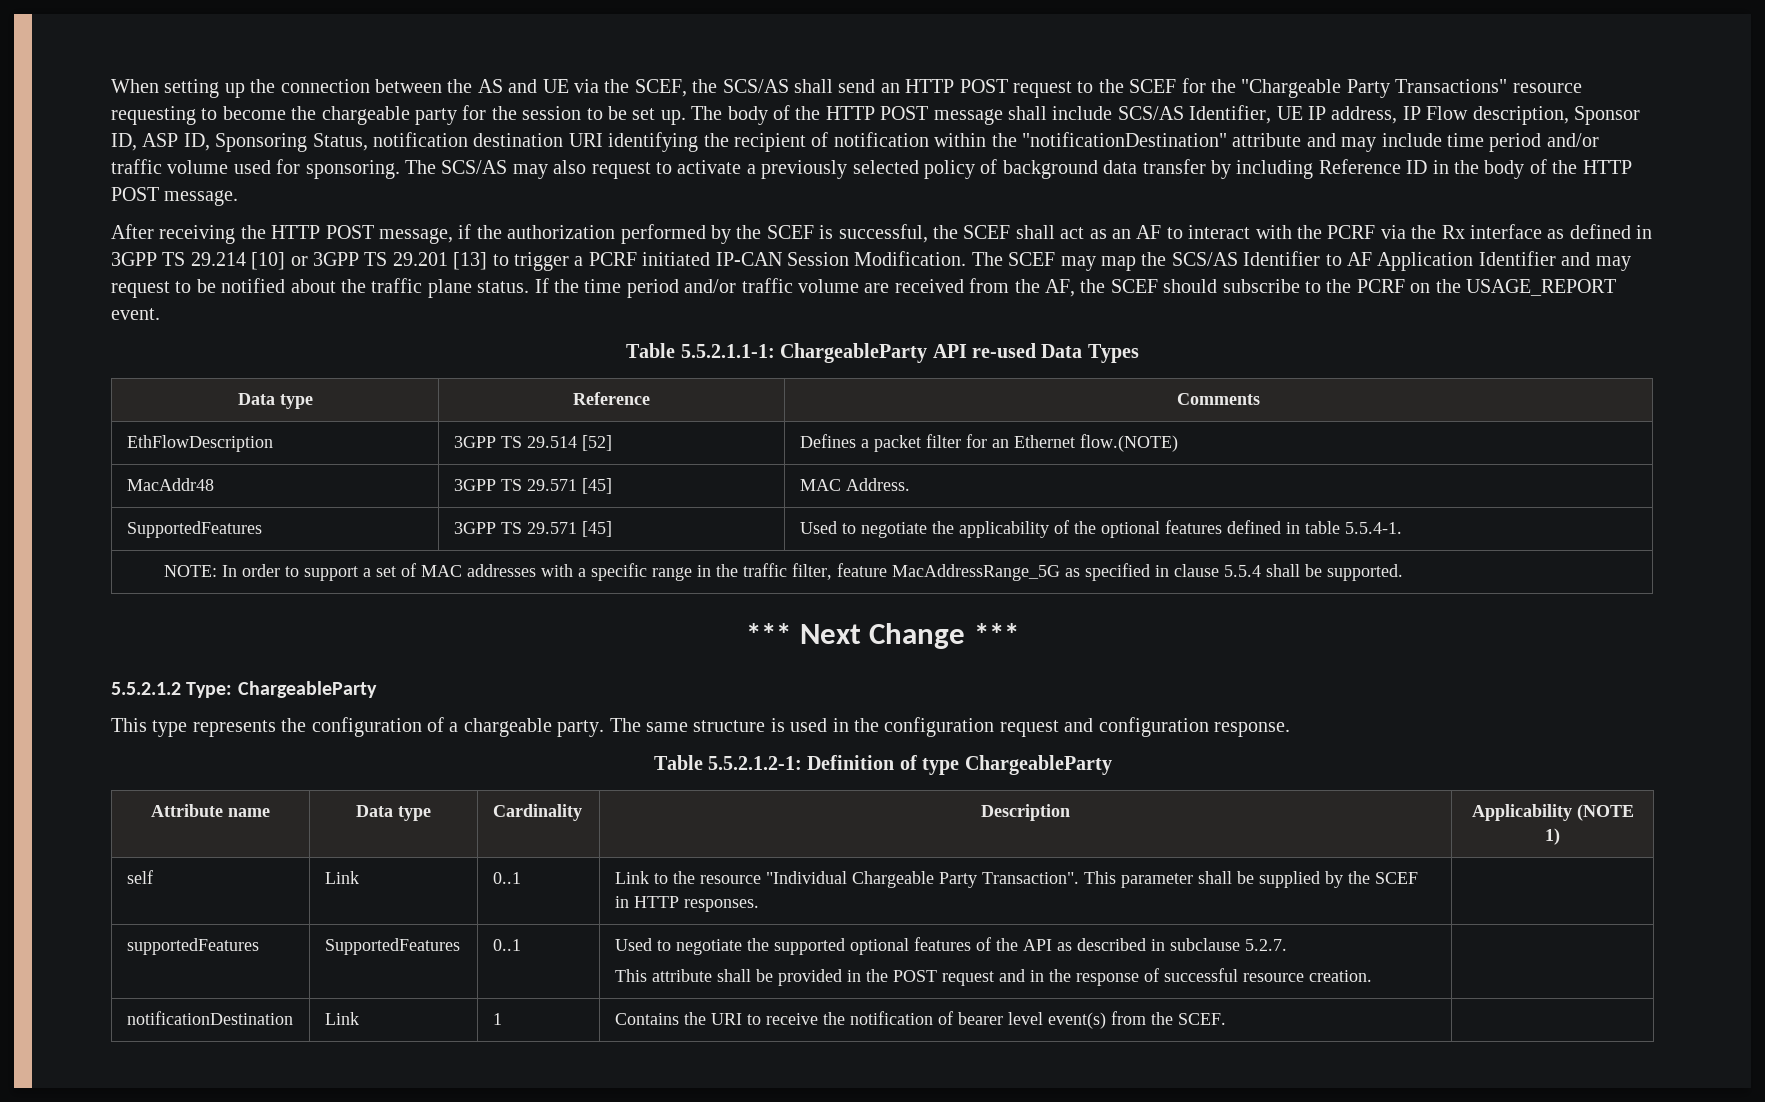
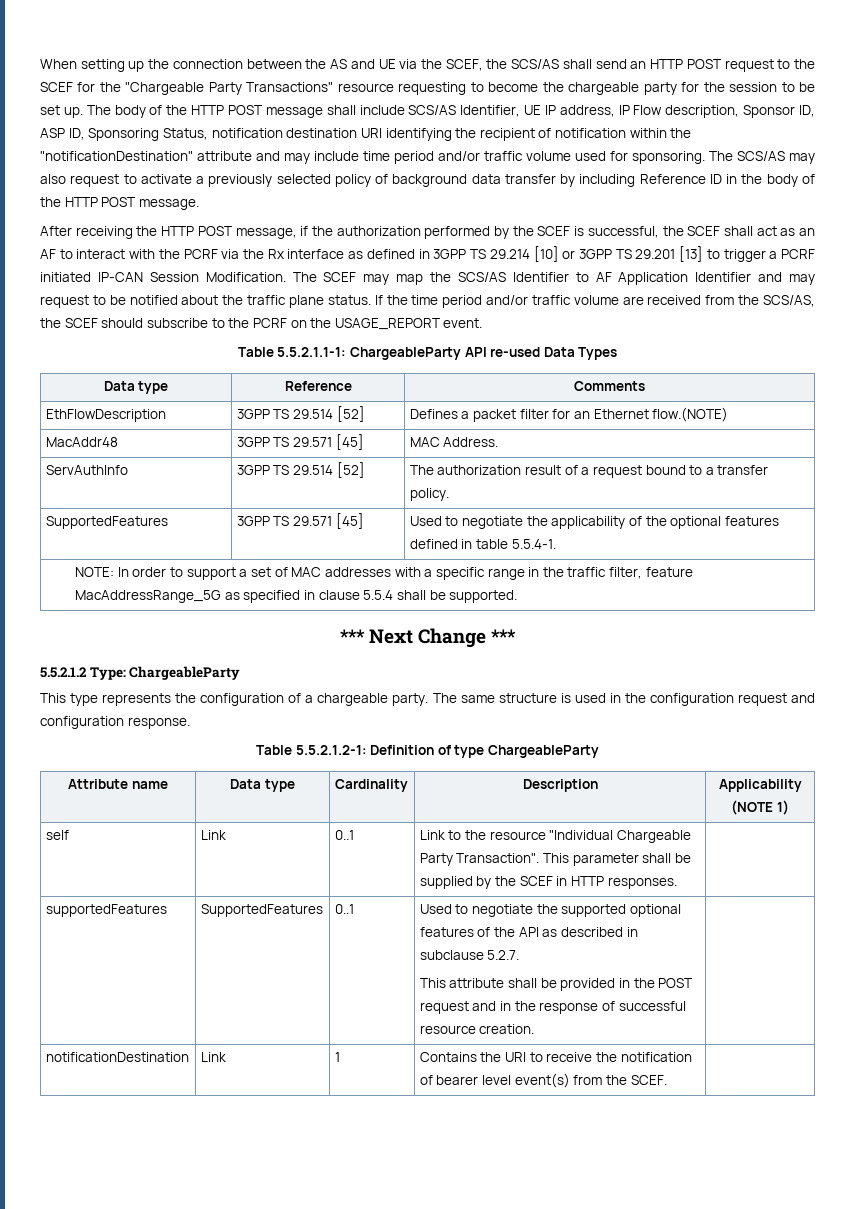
[1044,279,1075,297] AF, -> [763,295,816,307] SCS/AS,
(910, 484) none -> [45,465,128,475] [236,462,365,478] [409,465,769,478] [409,488,449,501] // ServAuthInfo | 3GPP TS 29.514 [52] | The authorization result of a request bound to a transfer policy.

